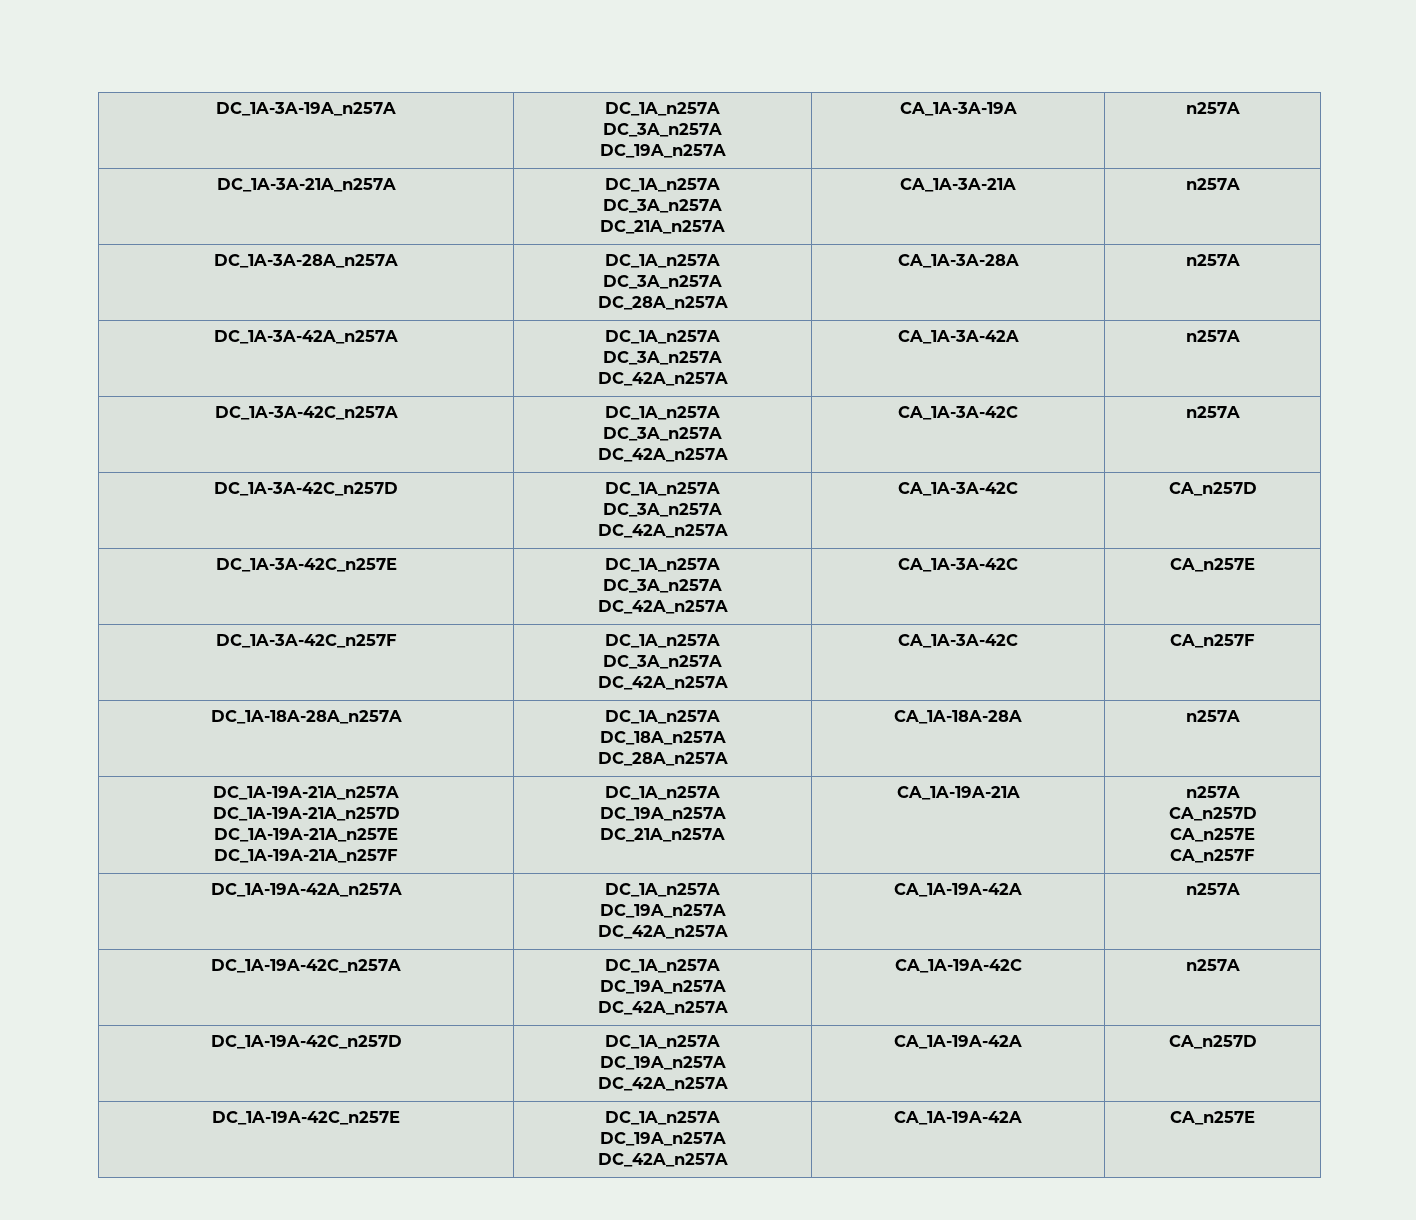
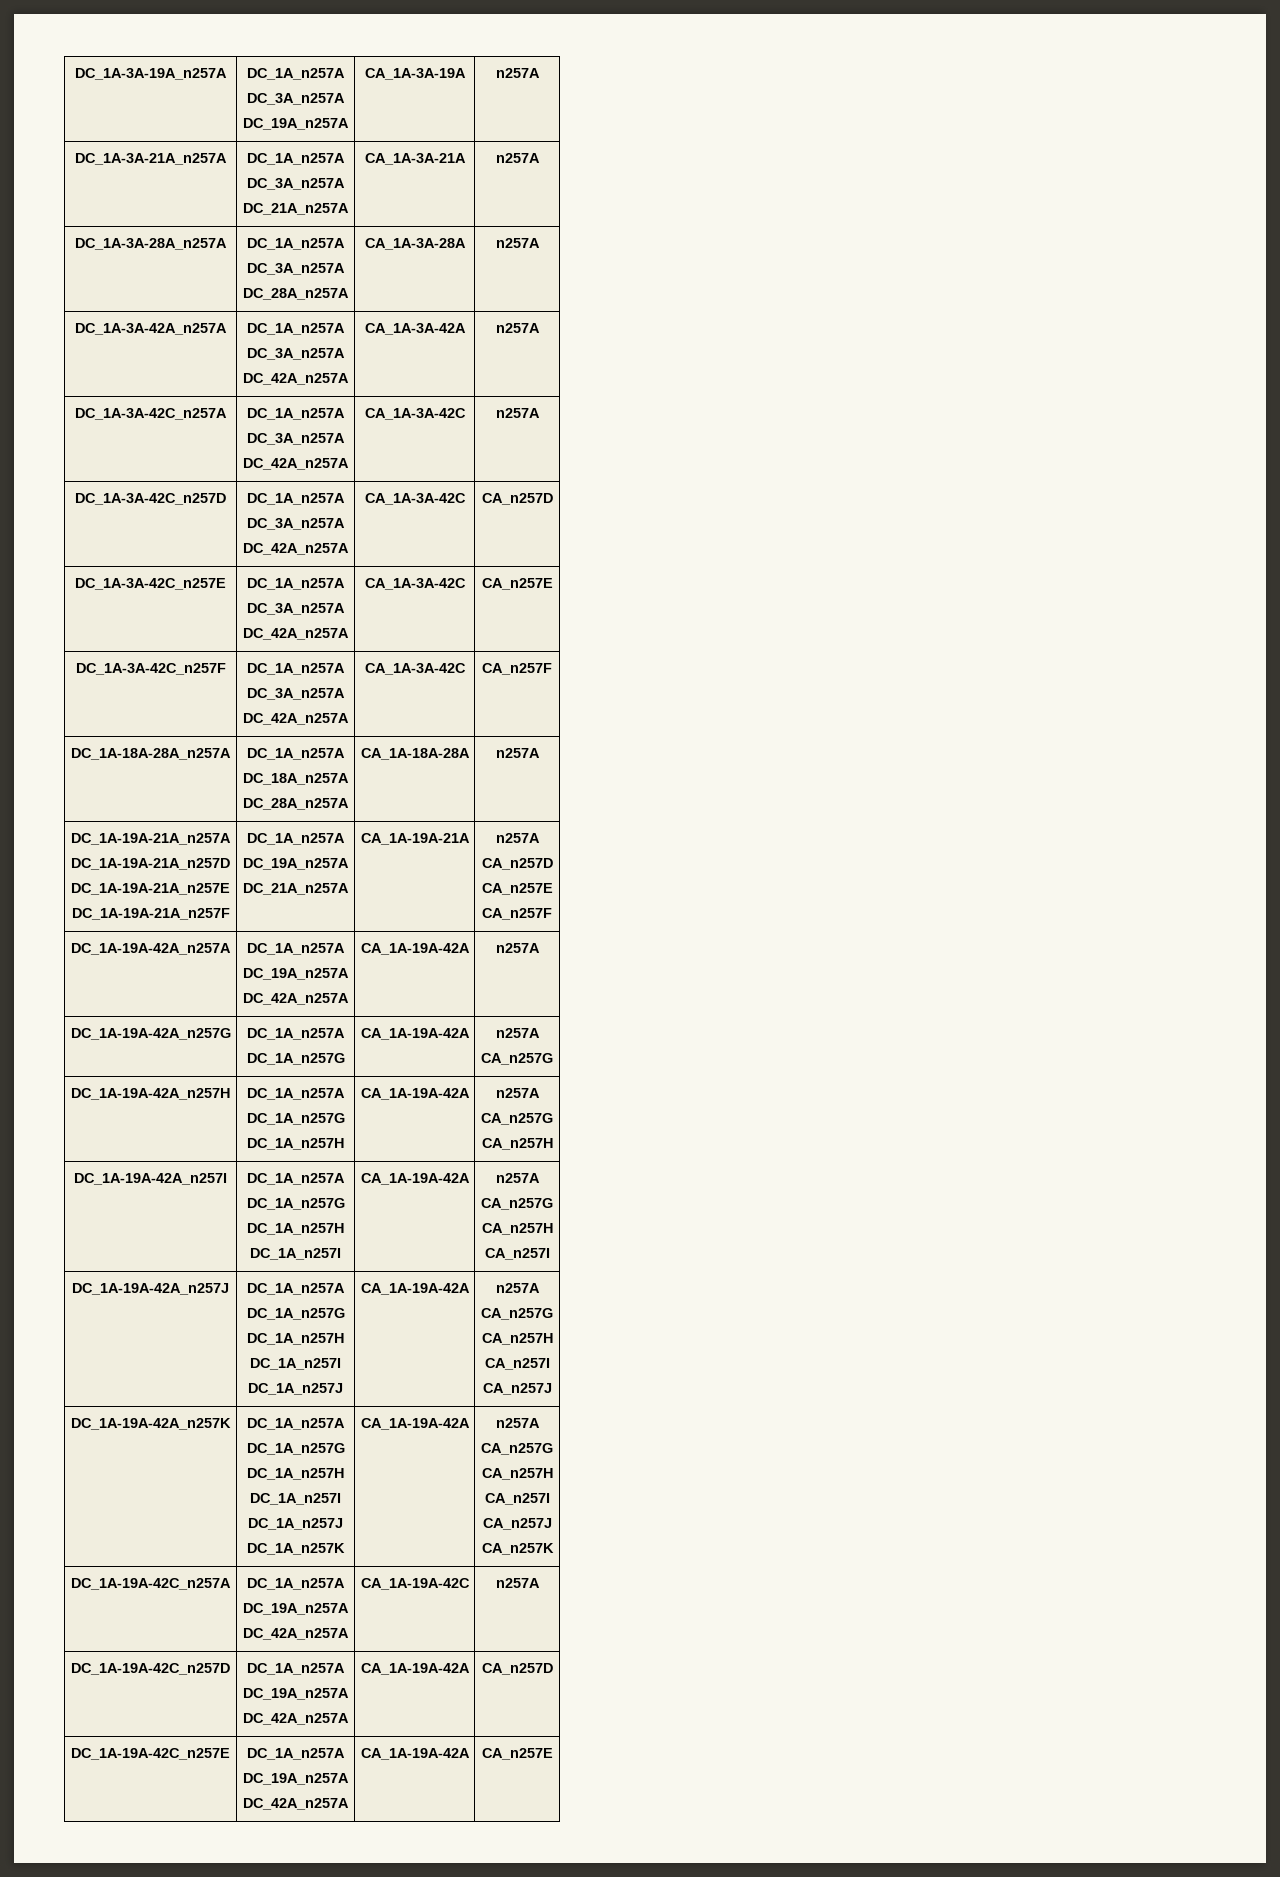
(1240, 889) none -> [70,1028,231,1040] [247,1028,345,1040] [246,1053,345,1065] [360,1028,470,1040] [495,1028,540,1038] [481,1053,553,1065] [71,1088,230,1100] [247,1088,345,1100] [246,1113,345,1125] [247,1138,344,1150] [360,1088,470,1100] [495,1088,540,1098] [481,1113,553,1125] [481,1138,553,1150] [74,1173,227,1185] [247,1173,345,1185] [246,1198,345,1210] [247,1223,344,1235] [250,1248,341,1260] [360,1173,470,1185] [495,1173,540,1183] [481,1198,553,1210] [481,1223,553,1235] [484,1248,550,1260] [72,1283,229,1295] [247,1283,345,1295] [246,1308,345,1320] [247,1333,344,1345] [250,1358,341,1370] [248,1383,343,1395] [360,1283,470,1295] [495,1283,540,1293] [481,1308,553,1320] [481,1333,553,1345] [484,1358,550,1370] [482,1383,552,1395] [71,1418,231,1430] [247,1418,345,1430] [246,1443,345,1455] [247,1468,344,1480] [250,1493,341,1505] [248,1518,343,1530] [247,1543,345,1555] [360,1418,470,1430] [495,1418,540,1428] [481,1443,553,1455] [481,1468,553,1480] [484,1493,550,1505] [482,1518,552,1530] [481,1543,554,1555] // DC_1A-19A-42A_n257G | DC_1A_n257A // DC_1A_n257G | CA_1A-19A-42A | n257A // CA_n257G // DC_1A-19A-42A_n257H | DC_1A_n257A // DC_1A_n257G // DC_1A_n257H | CA_1A-19A-42A | n257A // CA_n257G // CA_n257H // DC_1A-19A-42A_n257I | DC_1A_n257A // DC_1A_n257G // DC_1A_n257H // DC_1A_n257I | CA_1A-19A-42A | n257A // CA_n257G // CA_n257H // CA_n257I // DC_1A-19A-42A_n257J | DC_1A_n257A // DC_1A_n257G // DC_1A_n257H // DC_1A_n257I // DC_1A_n257J | CA_1A-19A-42A | n257A // CA_n257G // CA_n257H // CA_n257I // CA_n257J // DC_1A-19A-42A_n257K | DC_1A_n257A // DC_1A_n257G // DC_1A_n257H // DC_1A_n257I // DC_1A_n257J // DC_1A_n257K | CA_1A-19A-42A | n257A // CA_n257G // CA_n257H // CA_n257I // CA_n257J // CA_n257K

